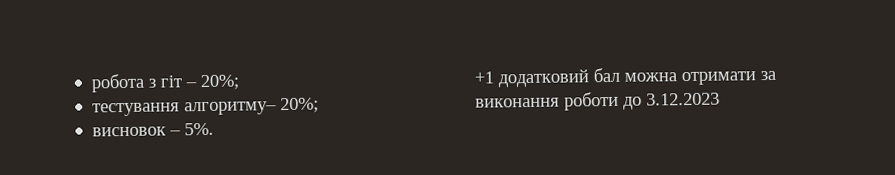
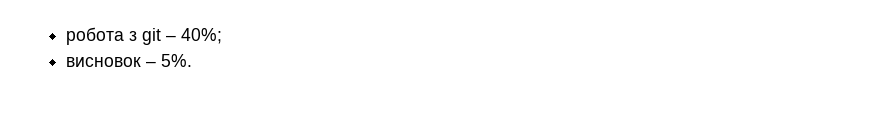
[160,74,241,91] [92,97,320,117] [92,122,215,137] [474,67,776,88] [475,91,720,111] гіт – 20%; // тестування алгоритму– 20%; // висновок – 5%. // +1 додатковий бал можна отримати за виконання роботи до 3.12.2023 -> [141,28,222,45] [65,54,192,67] git – 40%; // висновок – 5%.

